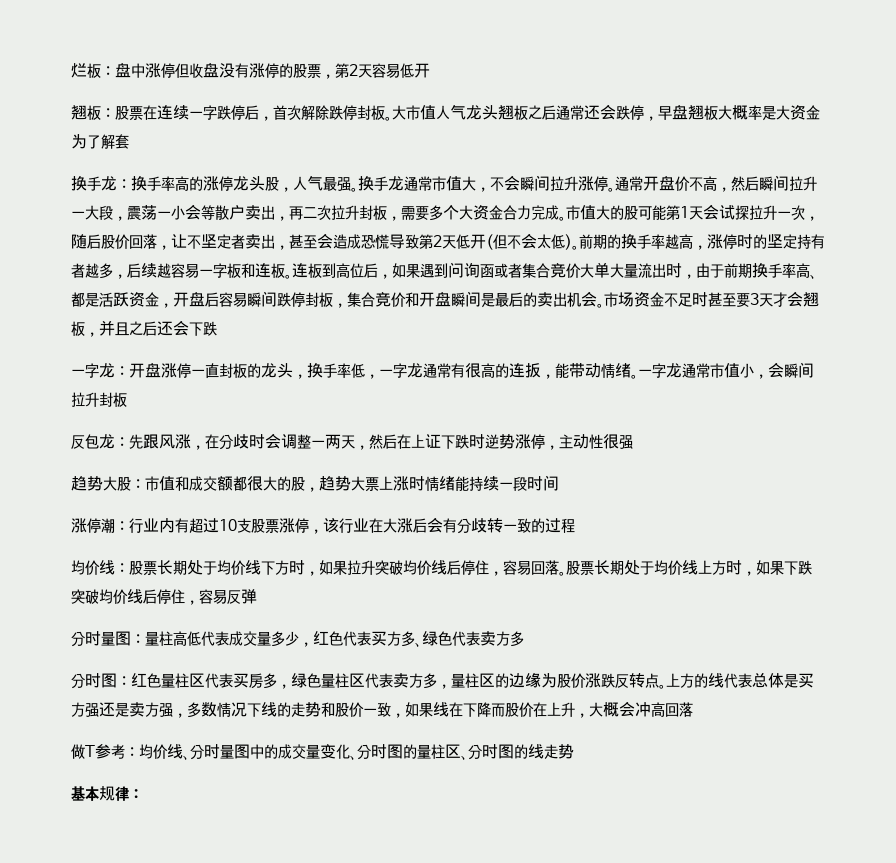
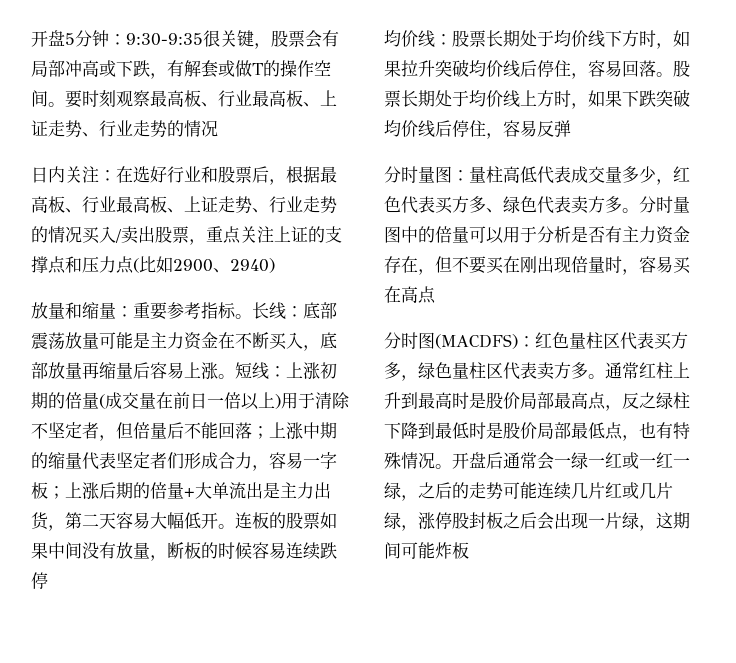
[71,63,430,79] [71,104,820,121] [71,134,129,149] [71,175,817,192] [71,204,819,221] [71,233,825,250] [71,262,817,279] [71,291,819,308] [71,320,217,337] [71,362,814,379] [71,392,127,407] [71,433,633,450] [71,475,559,492] [71,517,575,534] 烂板：盘中涨停但收盘没有涨停的股票，第2天容易低开 // 翘板：股票在连续一字跌停后，首次解除跌停封板。大市值人气龙头翘板之后通常还会跌停，早盘翘板大概率是大资金为了解套 // 换手龙：换手率高的涨停龙头股，人气最强。换手龙通常市值大，不会瞬间拉升涨停。通常开盘价不高，然后瞬间拉升一大段，震荡一小会等散户卖出，再二次拉升封板，需要多个大资金合力完成。市值大的股可能第1天会试探拉升一次，随后股价回落，让不坚定者卖出，甚至会造成恐慌导致第2天低开(但不会太低)。前期的换手率越高，涨停时的坚定持有者越多，后续越容易一字板和连板。连板到高位后，如果遇到问询函或者集合竞价大单大量流出时，由于前期换手率高、都是活跃资金，开盘后容易瞬间跌停封板，集合竞价和开盘瞬间是最后的卖出机会。市场资金不足时甚至要3天才会翘板，并且之后还会下跌 // 一字龙：开盘涨停一直封板的龙头，换手率低，一字龙通常有很高的连扳，能带动情绪。一字龙通常市值小，会瞬间拉升封板 // 反包龙：先跟风涨，在分歧时会调整一两天，然后在上证下跌时逆势涨停，主动性很强 // 趋势大股：市值和成交额都很大的股，趋势大票上涨时情绪能持续一段时间 // 涨停潮：行业内有超过10支股票涨停，该行业在大涨后会有分歧转一致的过程 -> [31,30,339,49] [31,60,331,79] [31,90,337,108] [31,120,218,137] [31,166,337,185] [31,196,337,213] [31,226,342,245] [31,256,275,274] [31,302,337,320] [31,332,337,351] [31,362,337,380] [31,392,350,410] [31,422,337,441] [31,452,337,471] [31,482,331,499] [31,512,337,531] [31,542,337,561] [31,572,48,589] 开盘5分钟：9:30-9:35很关键，股票会有局部冲高或下跌，有解套或做T的操作空间。要时刻观察最高板、行业最高板、上证走势、行业走势的情况 // 日内关注：在选好行业和股票后，根据最高板、行业最高板、上证走势、行业走势的情况买入/卖出股票，重点关注上证的支撑点和压力点(比如2900、2940) // 放量和缩量：重要参考指标。长线：底部震荡放量可能是主力资金在不断买入，底部放量再缩量后容易上涨。短线：上涨初期的倍量(成交量在前日一倍以上)用于清除不坚定者，但倍量后不能回落；上涨中期的缩量代表坚定者们形成合力，容易一字板；上涨后期的倍量+大单流出是主力出货，第二天容易大幅低开。连板的股票如果中间没有放量，断板的时候容易连续跌停
[71,673,117,689] // 分时图 -> [622,196,690,213] [384,226,690,244] [384,256,691,275] [384,286,436,304] [384,332,518,349] 。分时量图中的倍量可以用于分析是否有主力资金存在，但不要买在刚出现倍量时，容易买在高点 // 分时图(MACDFS)
[249,673,263,689] 房 -> [671,332,688,349] 方
[437,673,814,689] [71,701,693,718] [71,744,574,760] [71,786,143,801] ，量柱区的边缘为股价涨跌反转点。上方的线代表总体是买方强还是卖方强，多数情况下线的走势和股价一致，如果线在下降而股价在上升，大概会冲高回落 // 做T参考：均价线、分时量图中的成交量变化、分时图的量柱区、分时图的线走势 // 基本规律： -> [588,362,690,379] [384,392,690,411] [384,422,690,441] [384,452,690,470] [384,482,673,501] [384,512,690,531] [384,542,469,559] 。通常红柱上升到最高时是股价局部最高点，反之绿柱下降到最低时是股价局部最低点，也有特殊情况。开盘后通常会一绿一红或一红一绿，之后的走势可能连续几片红或几片绿，涨停股封板之后会出现一片绿，这期间可能炸板

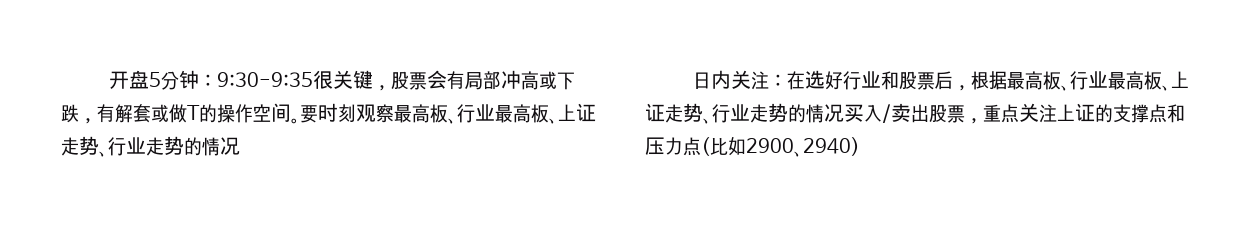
[31,302,337,320] [31,332,337,351] [31,362,337,380] [31,392,350,410] [31,422,337,441] [31,452,337,471] [31,482,331,499] [31,512,337,531] [31,542,337,561] [31,572,48,589] [384,30,690,49] [384,59,690,79] [384,89,690,109] [384,120,571,139] [384,166,690,185] [384,196,690,214] [384,226,690,244] [384,256,691,275] [384,286,436,304] [384,332,688,350] [384,362,690,381] [384,392,690,411] [384,422,690,441] [384,452,690,470] [384,482,673,501] [384,512,690,531] [384,542,469,559] // 放量和缩量：重要参考指标。长线：底部震荡放量可能是主力资金在不断买入，底部放量再缩量后容易上涨。短线：上涨初期的倍量(成交量在前日一倍以上)用于清除不坚定者，但倍量后不能回落；上涨中期的缩量代表坚定者们形成合力，容易一字板；上涨后期的倍量+大单流出是主力出货，第二天容易大幅低开。连板的股票如果中间没有放量，断板的时候容易连续跌停 // 均价线：股票长期处于均价线下方时，如果拉升突破均价线后停住，容易回落。股票长期处于均价线上方时，如果下跌突破均价线后停住，容易反弹 // 分时量图：量柱高低代表成交量多少，红色代表买方多、绿色代表卖方多。分时量图中的倍量可以用于分析是否有主力资金存在，但不要买在刚出现倍量时，容易买在高点 // 分时图(MACDFS)：红色量柱区代表买方多，绿色量柱区代表卖方多。通常红柱上升到最高时是股价局部最高点，反之绿柱下降到最低时是股价局部最低点，也有特殊情况。开盘后通常会一绿一红或一红一绿，之后的走势可能连续几片红或几片绿，涨停股封板之后会出现一片绿，这期间可能炸板 -> (860, 146) none

